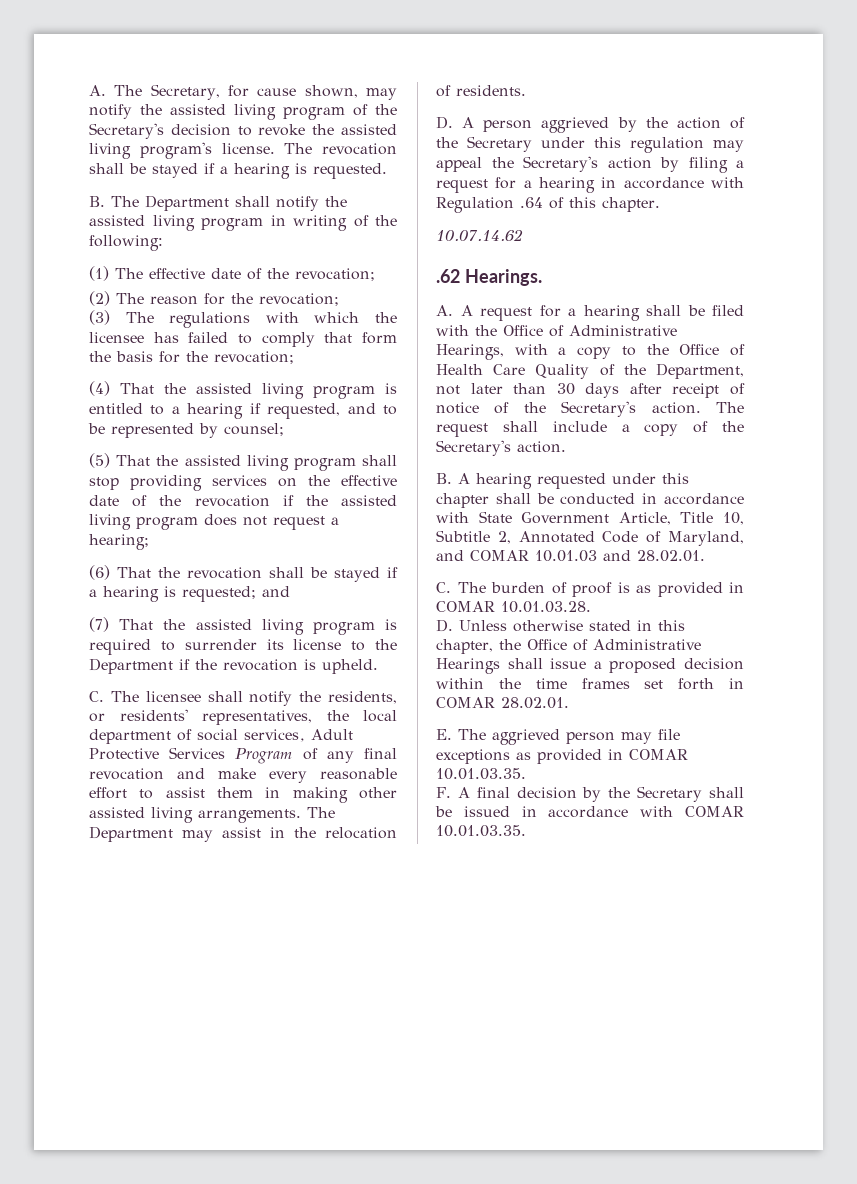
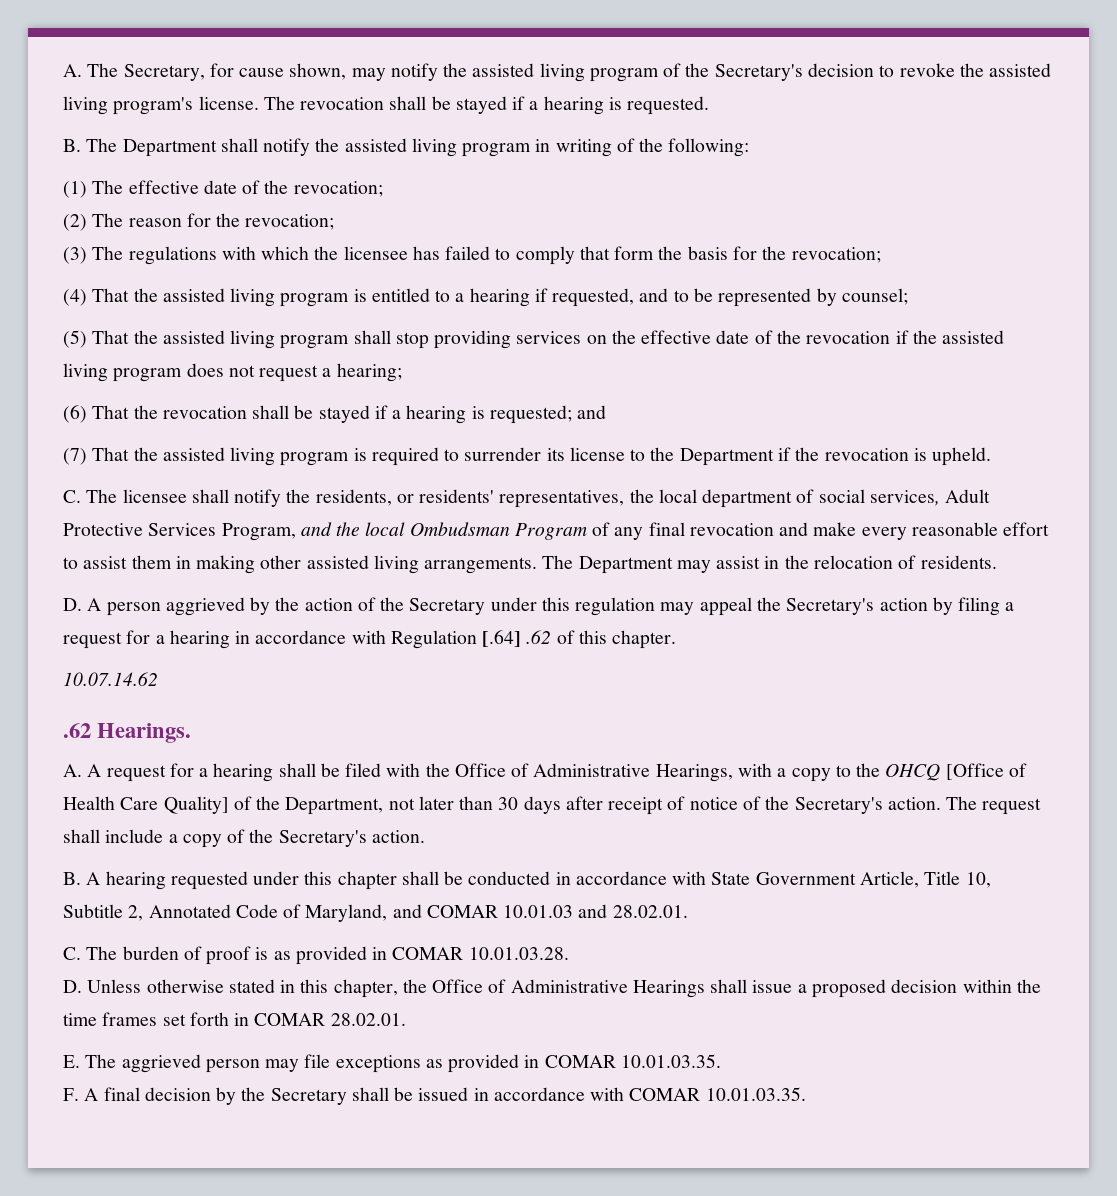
(226, 753) none -> [221,522,510,541] Program, and the local Ombudsman
[520,197,543,208] .64 -> [482,630,552,647] [.64] .62
[679,344,720,355] Office -> [885,763,1004,781] OHCQ [Office
[535,364,590,379] Quality -> [163,796,229,814] Quality]

